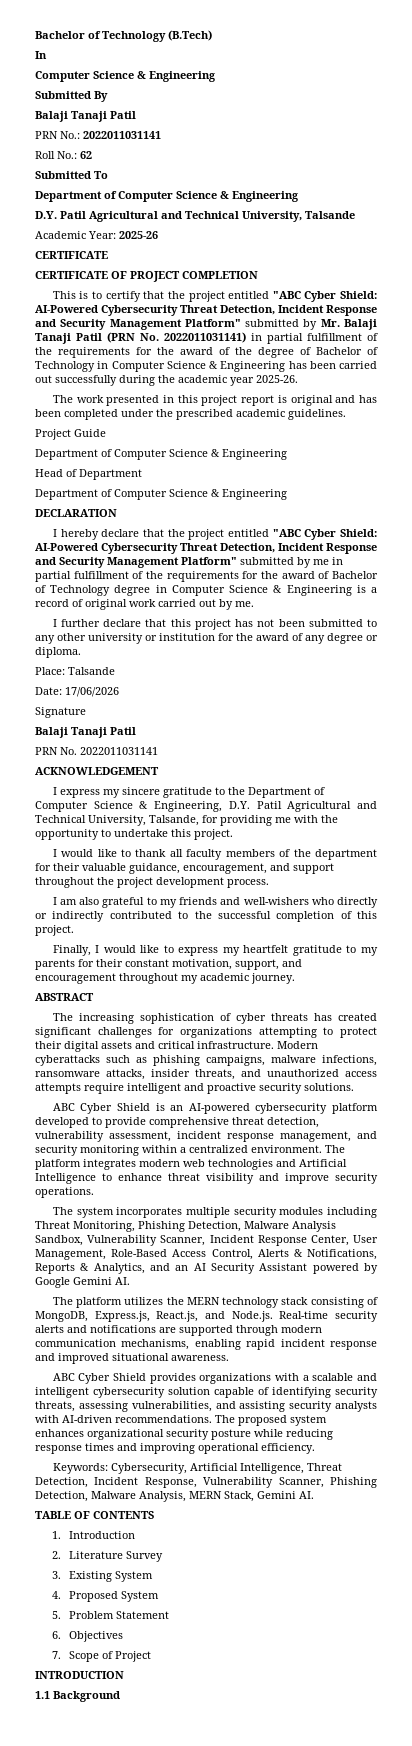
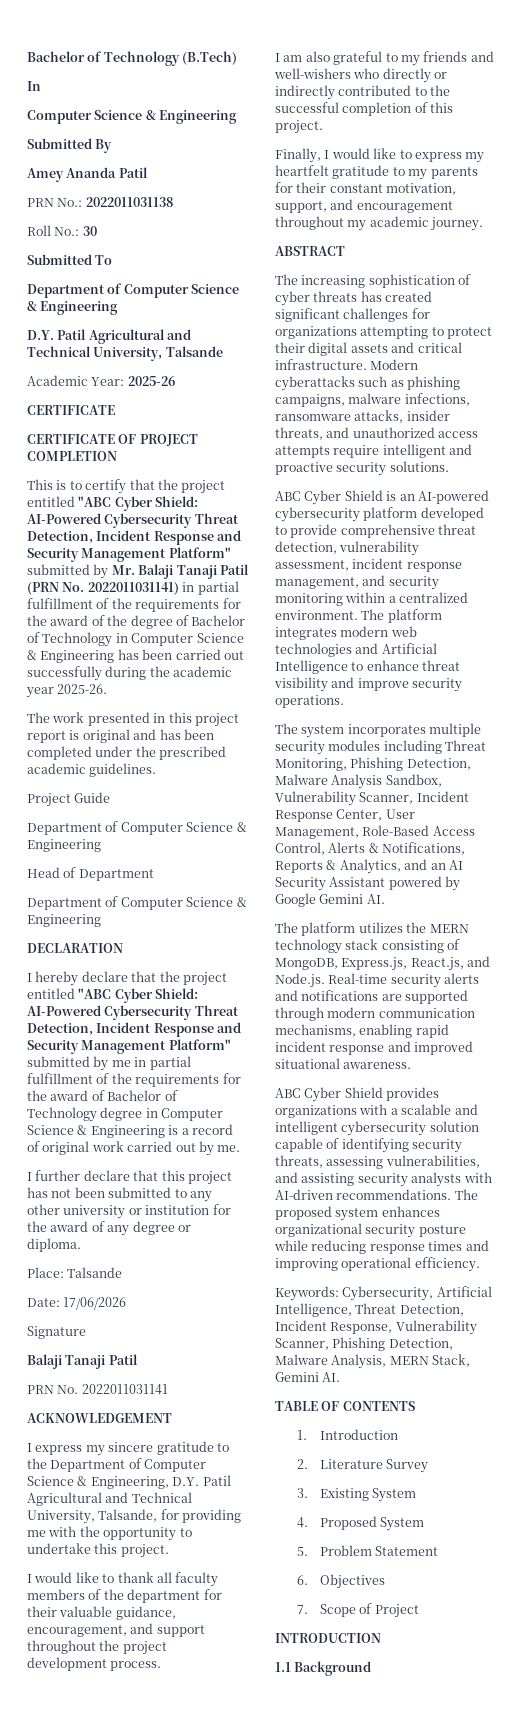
[35,111,107,122] Balaji Tanaji -> [27,167,117,182] Amey Ananda
[83,131,161,139] 2022011031141 -> [85,197,173,207] 2022011031138
[80,151,92,159] 62 -> [82,226,97,236] 30

